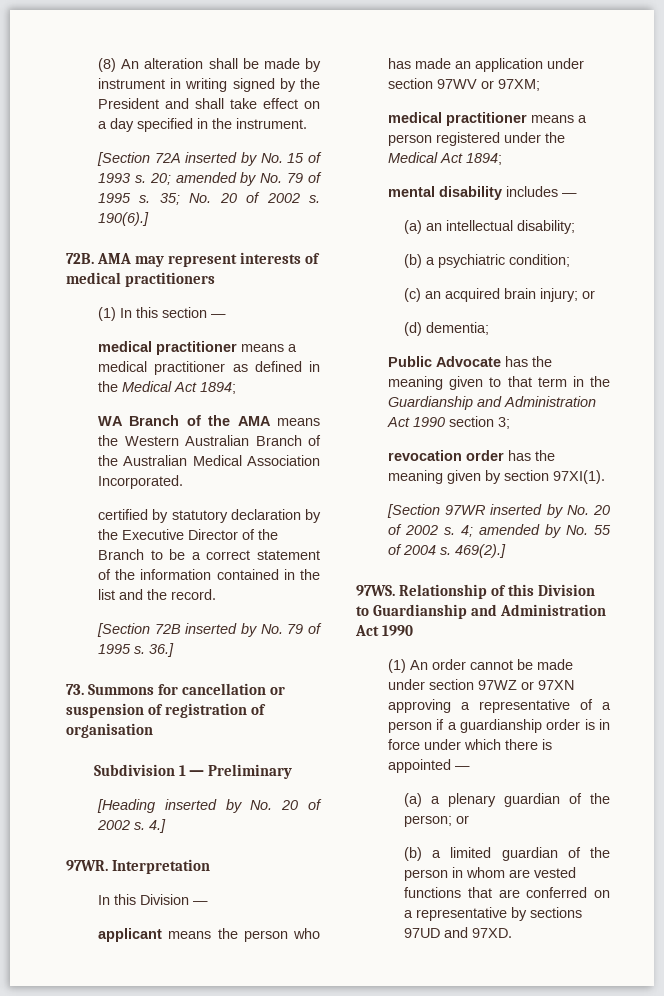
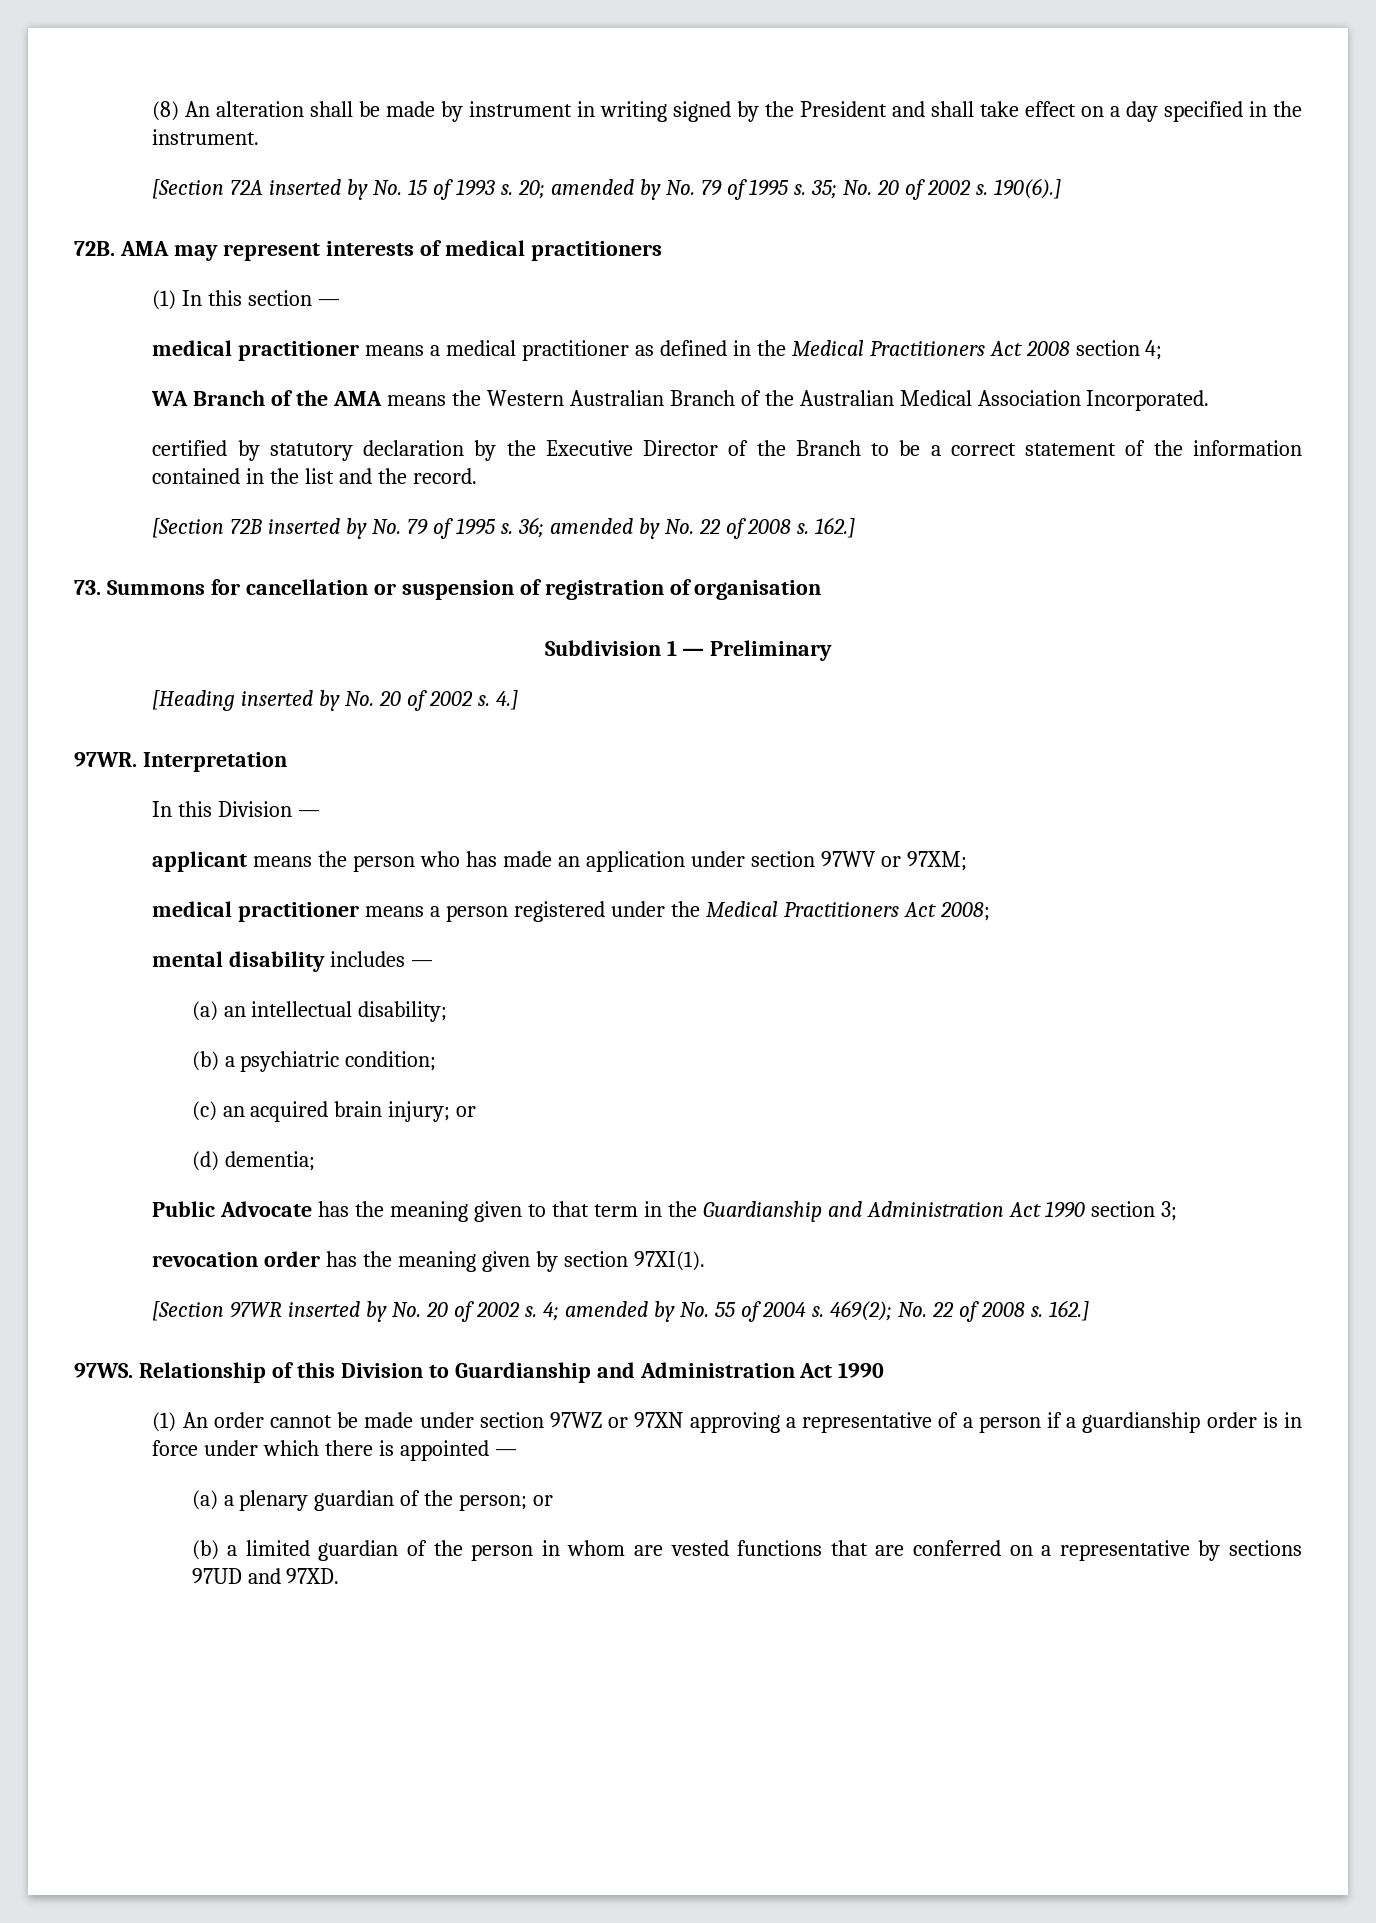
[174,382,237,394] Act 1894; -> [869,340,1163,360] Practitioners Act 2008 section 4;
[149,643,175,657] 36.] -> [517,517,856,539] 36; amended by No. 22 of 2008 s. 162.]
[440,153,503,165] Act 1894; -> [783,902,990,921] Practitioners Act 2008;
[455,544,507,558] 469(2).] -> [830,1300,1089,1322] 469(2); No. 22 of 2008 s. 162.]

